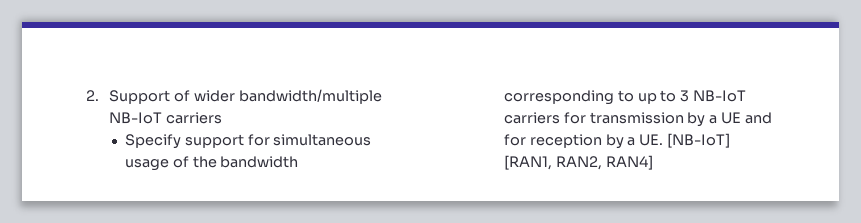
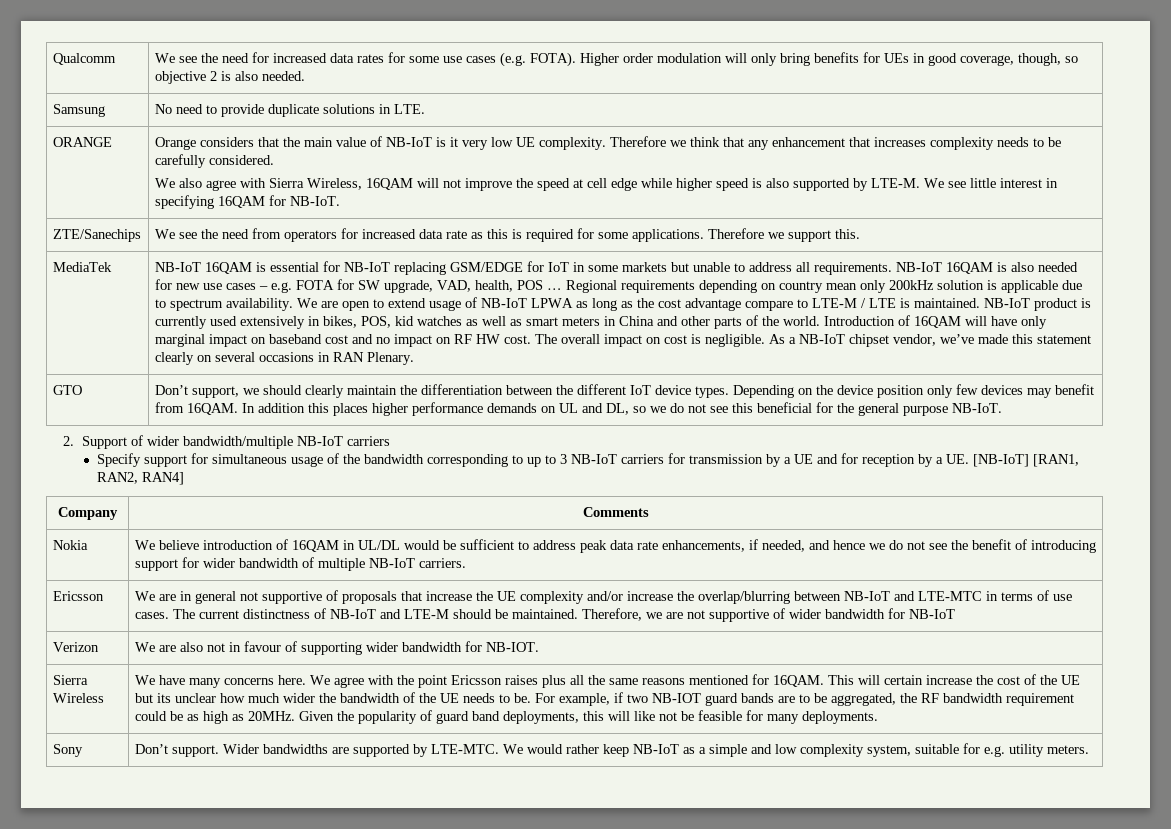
(86, 95) none -> [52,53,116,65] [154,52,1078,67] [154,71,305,84] [52,104,105,117] [154,104,425,117] [52,137,112,147] [154,136,1061,150] [154,154,274,168] [154,178,1058,191] [154,195,340,209] [52,229,141,242] [154,228,860,242] [52,262,112,272] [154,261,1078,275] [154,279,1082,293] [154,297,1091,311] [154,315,1047,329] [154,334,1091,347] [154,352,414,365] [52,385,82,395] [154,384,1094,398] [154,402,1002,416] Qualcomm | We see the need for increased data rates for some use cases (e.g. FOTA). Higher order modulation will only bring benefits for UEs in good coverage, though, so objective 2 is also needed. // Samsung | No need to provide duplicate solutions in LTE. // ORANGE | Orange considers that the main value of NB-IoT is it very low UE complexity. Therefore we think that any enhancement that increases complexity needs to be carefully considered. // We also agree with Sierra Wireless, 16QAM will not improve the speed at cell edge while higher speed is also supported by LTE-M. We see little interest in specifying 16QAM for NB-IoT. // ZTE/Sanechips | We see the need from operators for increased data rate as this is required for some applications. Therefore we support this. // MediaTek | NB-IoT 16QAM is essential for NB-IoT replacing GSM/EDGE for IoT in some markets but unable to address all requirements. NB-IoT 16QAM is also needed for new use cases – e.g. FOTA for SW upgrade, VAD, health, POS … Regional requirements depending on country mean only 200kHz solution is applicable due to spectrum availability. We are open to extend usage of NB-IoT LPWA as long as the cost advantage compare to LTE-M / LTE is maintained. NB-IoT product is currently used extensively in bikes, POS, kid watches as well as smart meters in China and other parts of the world. Introduction of 16QAM will have only marginal impact on baseband cost and no impact on RF HW cost. The overall impact on cost is negligible. As a NB-IoT chipset vendor, we’ve made this statement clearly on several occasions in RAN Plenary. // GTO | Don’t support, we should clearly maintain the differentiation between the different IoT device types. Depending on the device position only few devices may benefit from 16QAM. In addition this places higher performance demands on UL and DL, so we do not see this beneficial for the general purpose NB-IoT. //
(653, 162) none -> [58,507,118,520] [582,507,649,517] [52,540,88,550] [134,539,1096,553] [134,557,466,571] [52,591,104,601] [134,590,1072,604] [134,608,955,622] [52,642,99,652] [134,641,539,655] [52,675,88,685] [52,693,104,703] [134,674,1080,688] [134,692,1074,706] [134,710,878,724] [52,744,83,757] [134,743,1089,757] // Company | Comments // Nokia | We believe introduction of 16QAM in UL/DL would be sufficient to address peak data rate enhancements, if needed, and hence we do not see the benefit of introducing support for wider bandwidth of multiple NB-IoT carriers. // Ericsson | We are in general not supportive of proposals that increase the UE complexity and/or increase the overlap/blurring between NB-IoT and LTE-MTC in terms of use cases. The current distinctness of NB-IoT and LTE-M should be maintained. Therefore, we are not supportive of wider bandwidth for NB-IoT // Verizon | We are also not in favour of supporting wider bandwidth for NB-IOT. // Sierra Wireless | We have many concerns here. We agree with the point Ericsson raises plus all the same reasons mentioned for 16QAM. This will certain increase the cost of the UE but its unclear how much wider the bandwidth of the UE needs to be. For example, if two NB-IOT guard bands are to be aggregated, the RF bandwidth requirement could be as high as 20MHz. Given the popularity of guard band deployments, this will like not be feasible for many deployments. // Sony | Don’t support. Wider bandwidths are supported by LTE-MTC. We would rather keep NB-IoT as a simple and low complexity system, suitable for e.g. utility meters.

